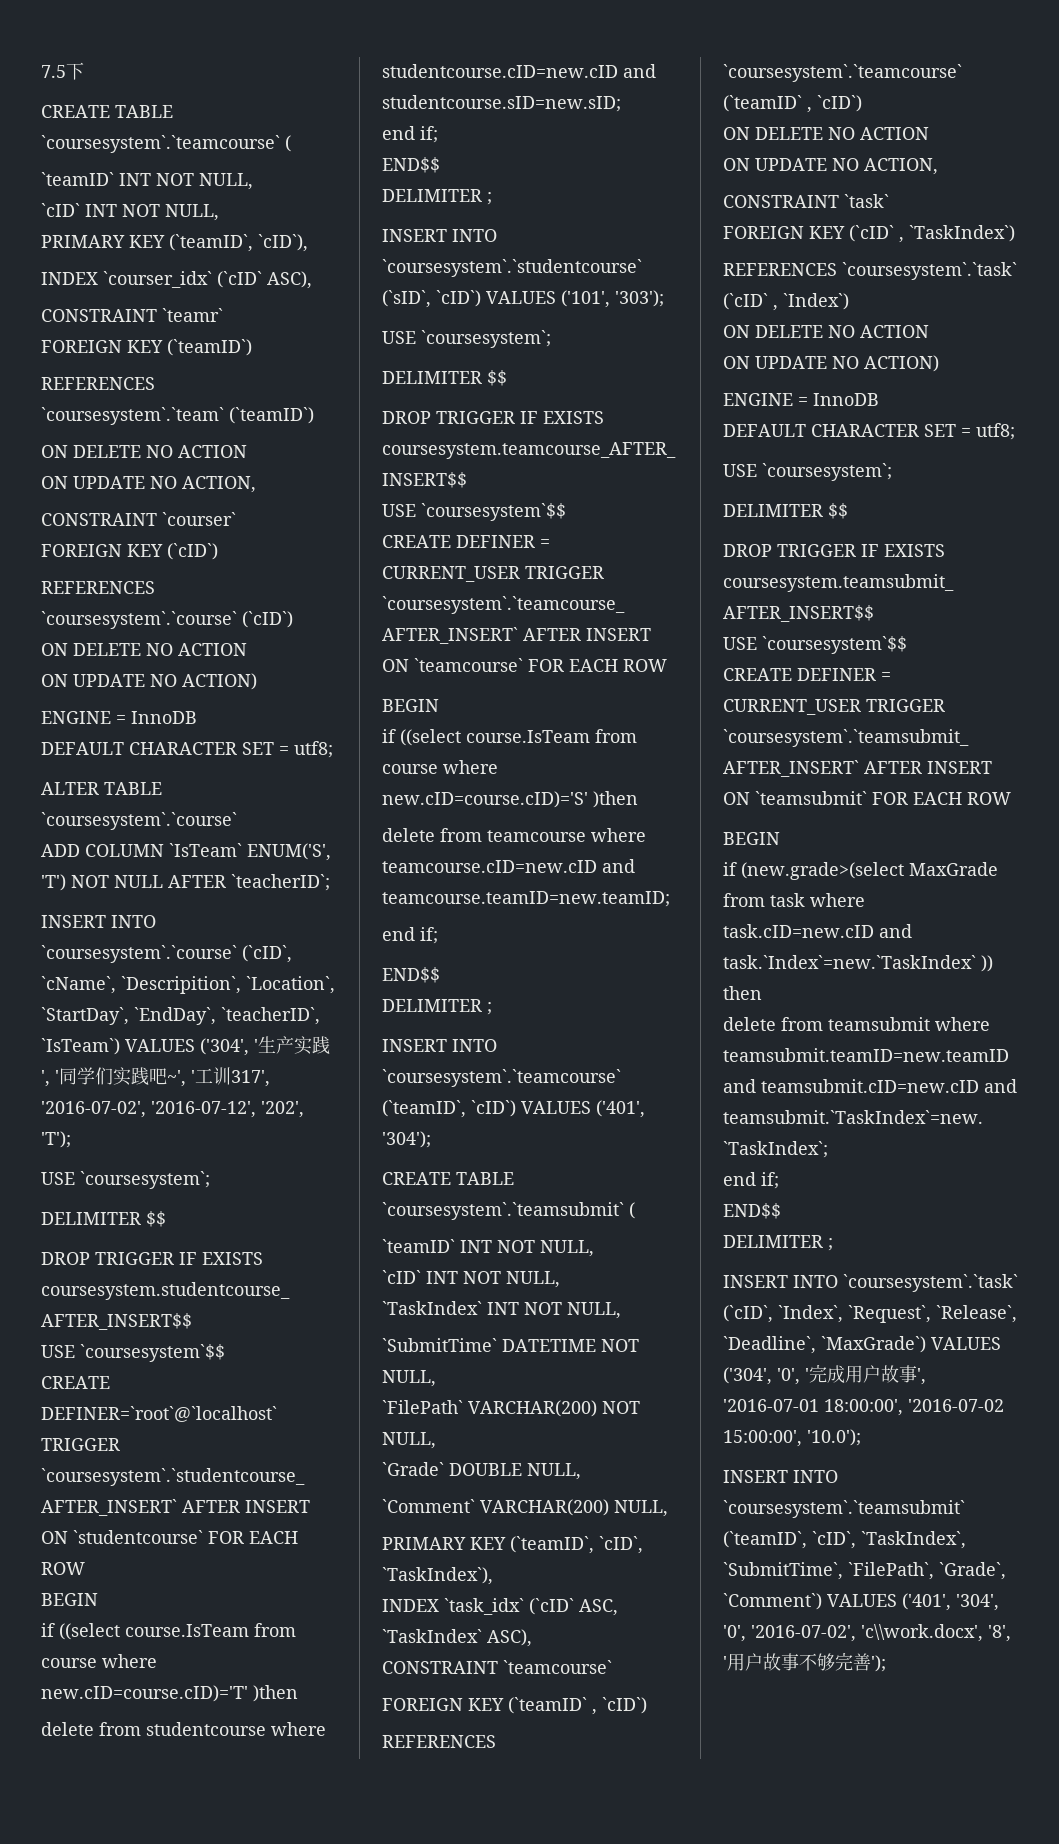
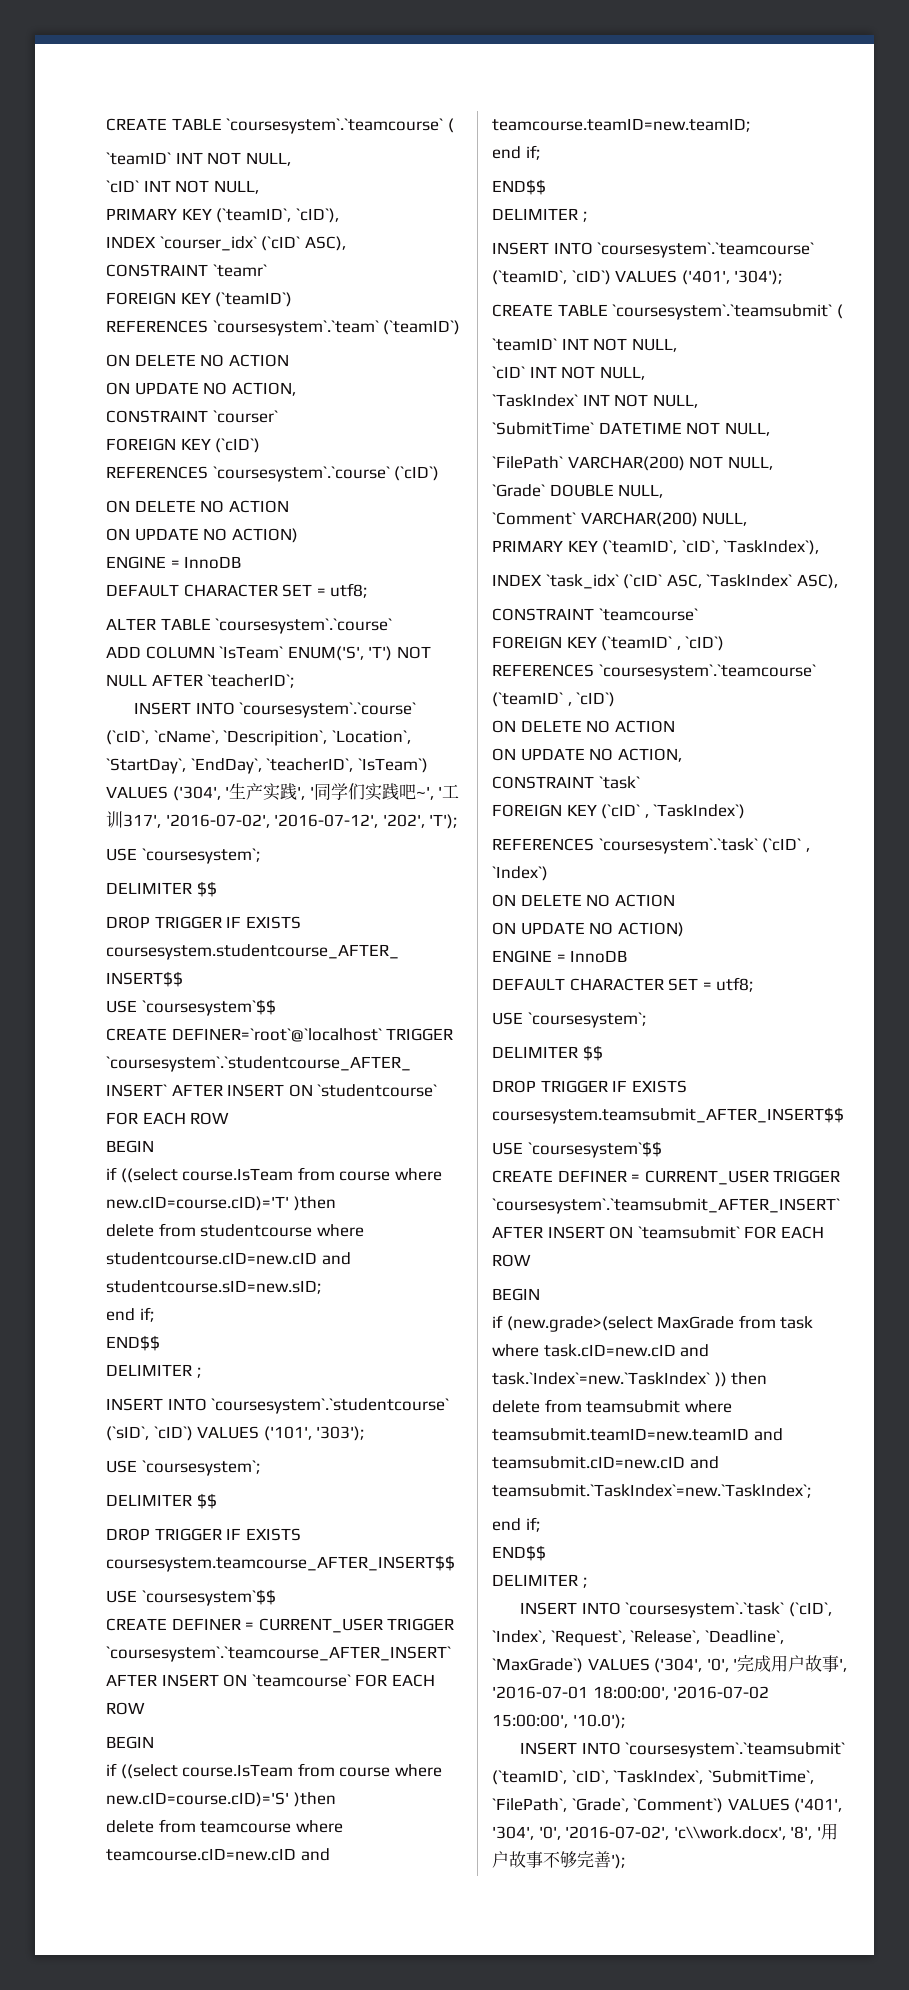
[41,62,84,80] 7.5下 // -> (106, 124) none

